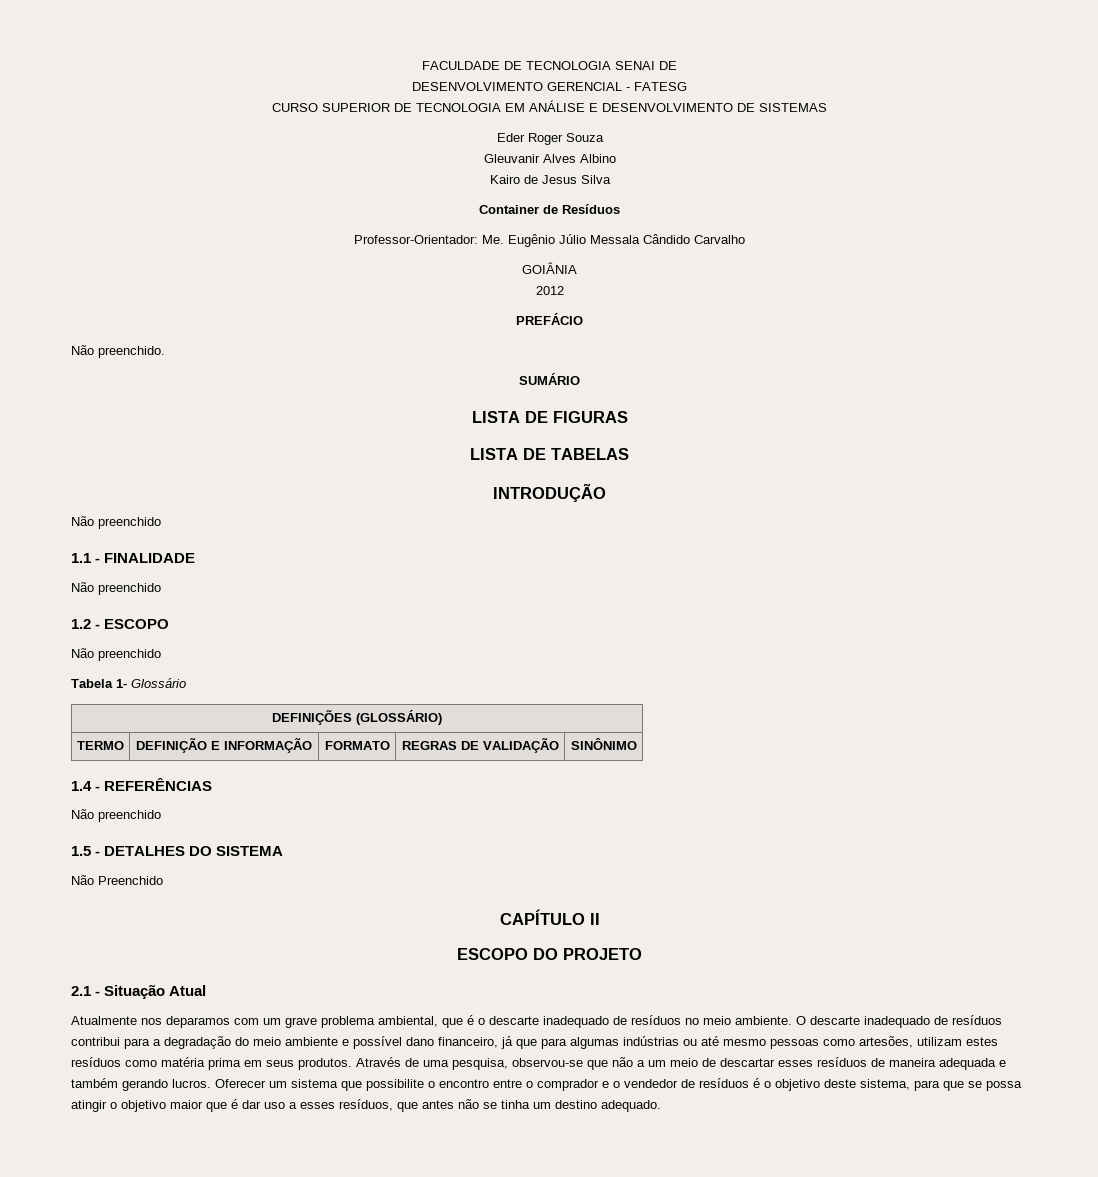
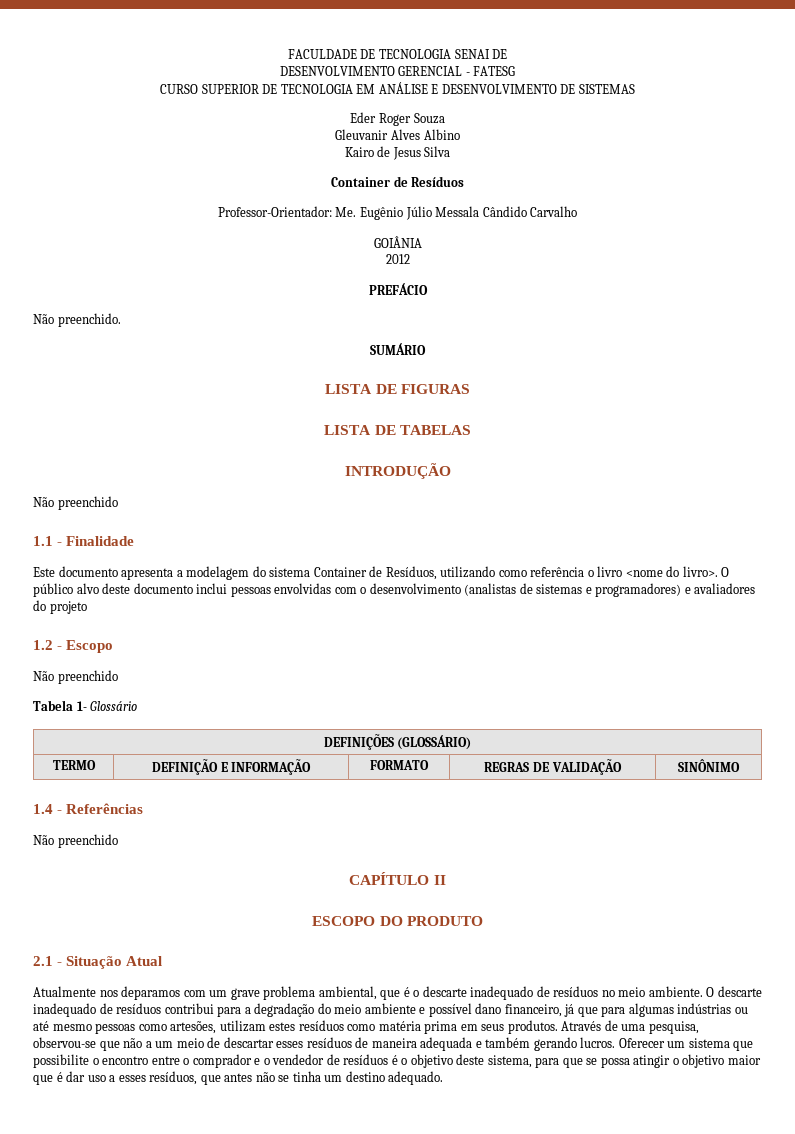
[104,553,196,563] [71,582,161,595] FINALIDADE // Não preenchido -> [66,536,135,546] [33,566,730,580] [33,583,756,597] [33,600,87,614] Finalidade // Este documento apresenta a modelagem do sistema Container de Resíduos, utilizando como referência o livro <nome do livro>. O público alvo deste documento inclui pessoas envolvidas com o desenvolvimento (analistas de sistemas e programadores) e avaliadores do projeto
[104,619,170,629] ESCOPO -> [66,640,114,653] Escopo
[104,778,213,791] [71,809,161,822] [71,846,284,856] [71,875,163,885] REFERÊNCIAS // Não preenchido // 1.5 - DETALHES DO SISTEMA // Não Preenchido -> [66,803,144,814] [33,834,118,848] Referências // Não preenchido
[563,948,642,960] PROJETO -> [406,916,483,926] PRODUTO

